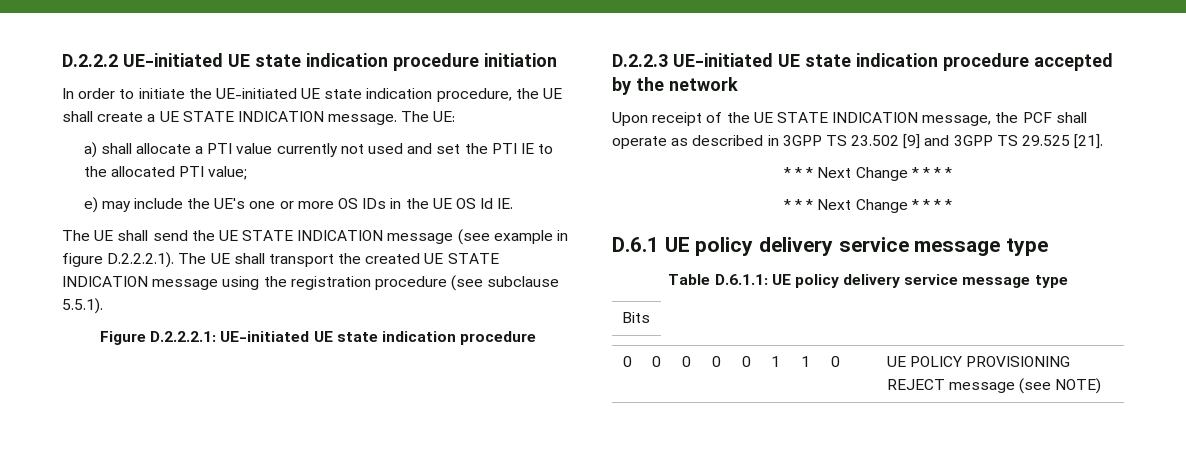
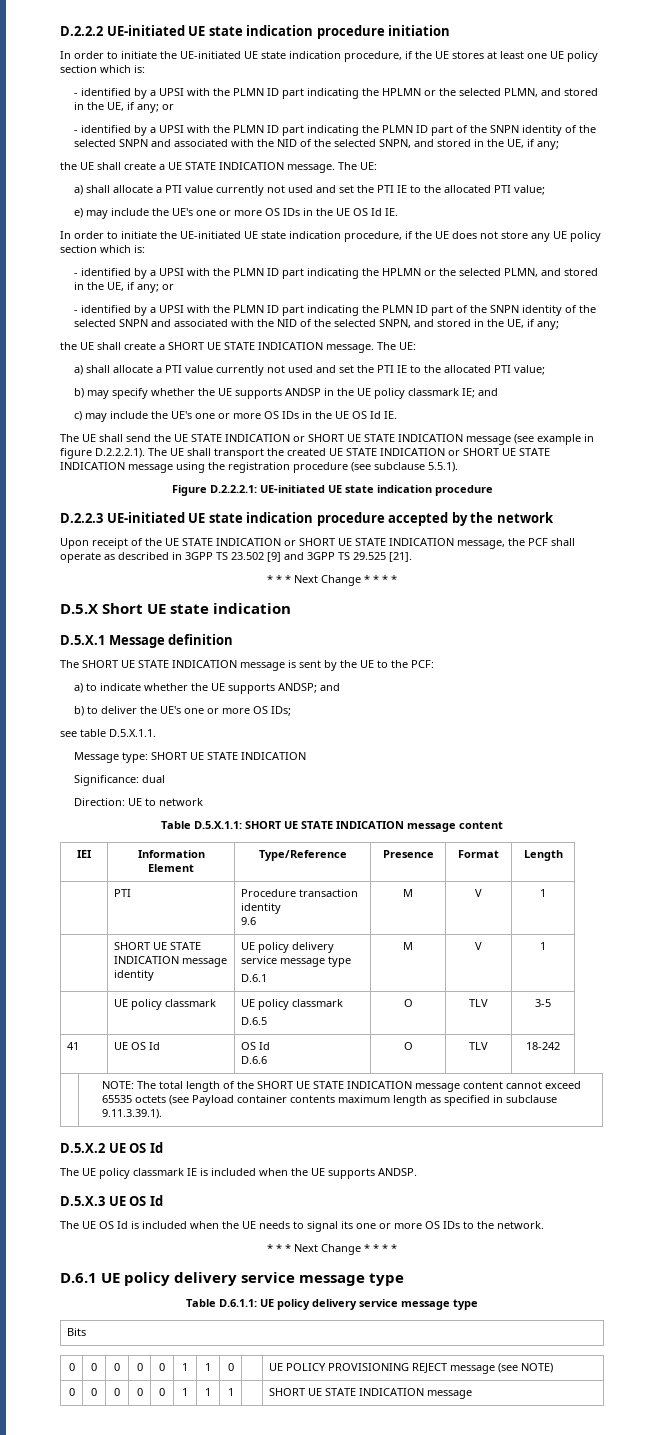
(512, 95) none -> [405,51,598,62] [60,65,145,73] [74,88,599,99] [74,102,175,113] [74,125,597,136] [74,139,560,150] if the UE stores at least one UE policy section which is: // - identified by a UPSI with the PLMN ID part indicating the HPLMN or the selected PLMN, and stored in the UE, if any; or // - identified by a UPSI with the PLMN ID part indicating the PLMN ID part of the SNPN identity of the selected SNPN and associated with the NID of the selected SNPN, and stored in the UE, if any; //
(514, 203) none -> [60,231,601,242] [60,245,145,253] [74,268,599,279] [74,282,175,293] [74,305,597,316] [74,319,560,330] [60,342,416,353] [74,365,546,376] [74,388,499,399] [74,411,398,422] // In order to initiate the UE-initiated UE state indication procedure, if the UE does not store any UE policy section which is: // - identified by a UPSI with the PLMN ID part indicating the HPLMN or the selected PLMN, and stored in the UE, if any; or // - identified by a UPSI with the PLMN ID part indicating the PLMN ID part of the SNPN identity of the selected SNPN and associated with the NID of the selected SNPN, and stored in the UE, if any; // the UE shall create a SHORT UE STATE INDICATION message. The UE: // a) shall allocate a PTI value currently not used and set the PTI IE to the allocated PTI value; // b) may specify whether the UE supports ANDSP in the UE policy classmark IE; and // c) may include the UE's one or more OS IDs in the UE OS Id IE.
(384, 235) none -> [293,434,463,442] or SHORT UE STATE INDICATION
(148, 281) none -> [448,448,550,456] [60,462,125,470] or SHORT UE STATE INDICATION
(919, 117) none -> [284,538,454,546] or SHORT UE STATE INDICATION
(953, 172) none -> [60,603,292,614] [60,634,234,648] [60,660,434,671] [74,683,341,694] [74,706,292,716] [60,729,156,737] [74,752,307,763] [74,775,166,786] [74,798,204,806] [161,821,503,832] [77,850,91,858] [137,850,205,858] [148,864,194,872] [258,850,347,861] [382,850,434,858] [458,850,499,858] [523,850,563,861] [113,889,131,897] [240,889,358,897] [240,903,281,914] [240,917,256,925] [403,889,413,897] [475,889,482,897] [540,889,546,897] [113,942,201,950] [113,956,227,967] [113,970,154,981] [240,942,334,953] [240,956,351,967] [240,974,267,982] [403,942,413,950] [475,942,482,950] [540,942,546,950] [113,999,216,1010] [240,999,343,1010] [240,1017,267,1025] [403,999,413,1007] [469,999,488,1007] [535,999,551,1007] [66,1042,79,1050] [113,1042,160,1050] [240,1042,270,1050] [240,1056,267,1064] [403,1042,413,1050] [469,1042,488,1050] [526,1042,560,1050] [101,1081,581,1092] [101,1095,557,1106] [101,1109,162,1119] [60,1142,163,1153] [60,1168,417,1179] [60,1195,163,1206] [60,1221,544,1232] // D.5.X Short UE state indication // D.5.X.1 Message definition // The SHORT UE STATE INDICATION message is sent by the UE to the PCF: // a) to indicate whether the UE supports ANDSP; and // b) to deliver the UE's one or more OS IDs; // see table D.5.X.1.1. // Message type: SHORT UE STATE INDICATION // Significance: dual // Direction: UE to network // Table D.5.X.1.1: SHORT UE STATE INDICATION message content // IEI | Information Element | Type/Reference | Presence | Format | Length // | PTI | Procedure transaction identity // 9.6 | M | V | 1 // | SHORT UE STATE INDICATION message identity | UE policy delivery service message type // D.6.1 | M | V | 1 // | UE policy classmark | UE policy classmark // D.6.5 | O | TLV | 3-5 // 41 | UE OS Id | OS Id // D.6.6 | O | TLV | 18-242 // | NOTE: The total length of the SHORT UE STATE INDICATION message content cannot exceed 65535 octets (see Payload container contents maximum length as specified in subclause 9.11.3.39.1). // D.5.X.2 UE OS Id // The UE policy classmark IE is included when the UE supports ANDSP. // D.5.X.3 UE OS Id // The UE OS Id is included when the UE needs to signal its one or more OS IDs to the network.
(1102, 386) none -> [68,1388,75,1396] [91,1388,97,1396] [114,1388,120,1396] [136,1388,143,1396] [159,1388,165,1396] [182,1388,188,1396] [205,1388,211,1396] [227,1388,234,1396] [268,1388,472,1399] // 0 | 0 | 0 | 0 | 0 | 1 | 1 | 1 | | SHORT UE STATE INDICATION message

